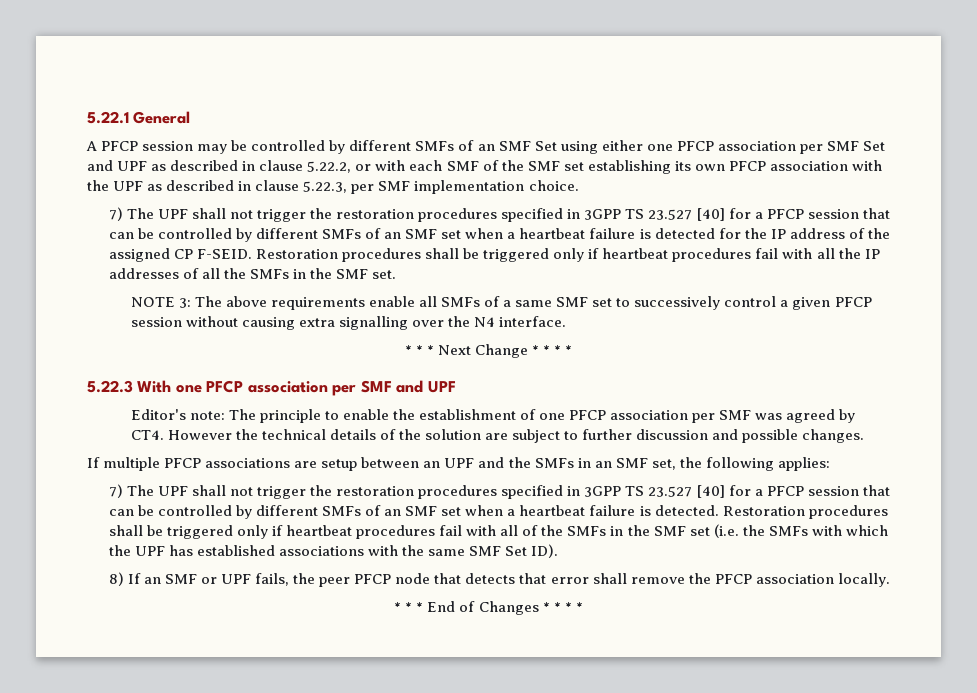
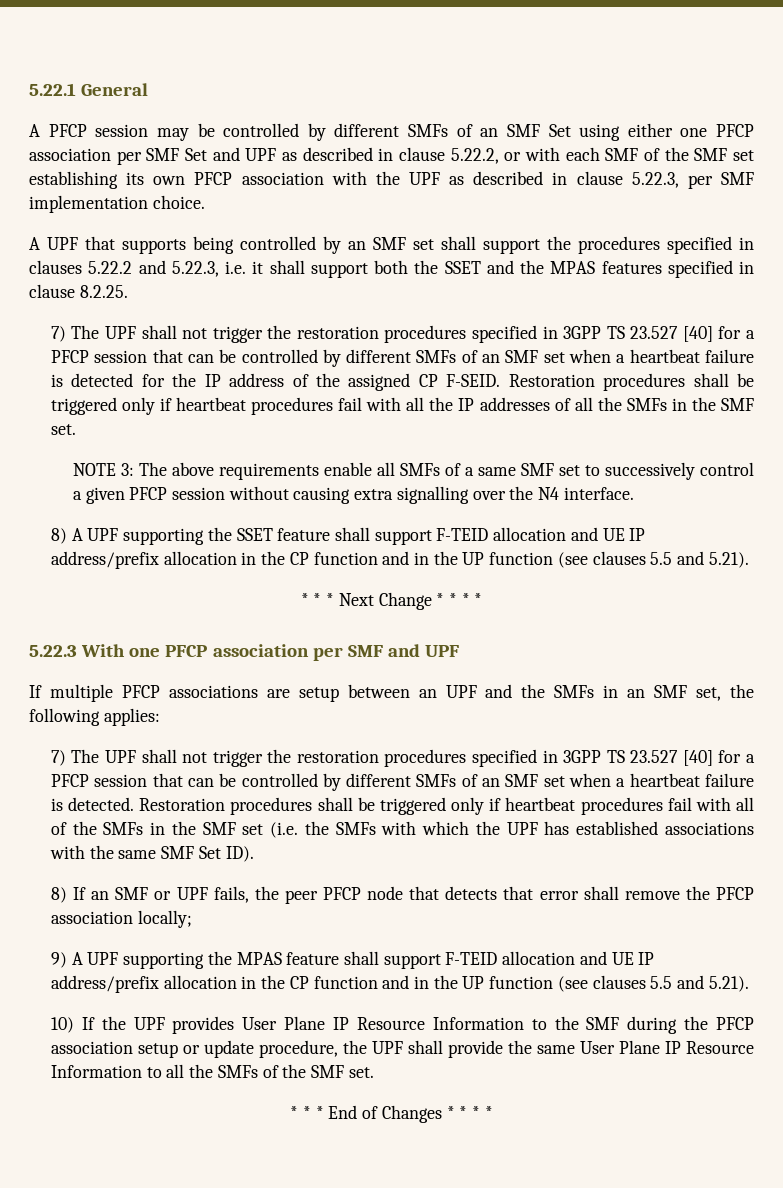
(579, 185) none -> [29,236,754,254] [29,260,754,278] [29,284,128,298] // A UPF that supports being controlled by an SMF set shall support the procedures specified in clauses 5.22.2 and 5.22.3, i.e. it shall support both the SSET and the MPAS features specified in clause 8.2.25.
(566, 321) none -> [50,527,646,545] [50,551,749,569] // 8) A UPF supporting the SSET feature shall support F-TEID allocation and UE IP address/prefix allocation in the CP function and in the UP function (see clauses 5.5 and 5.21).
[130,409,856,423] [130,429,865,443] // Editor's note: The principle to enable the establishment of one PFCP association per SMF was agreed by CT4. However the technical details of the solution are subject to further discussion and possible changes. -> (460, 651) none
[837,573,890,587] locally. -> [137,910,192,928] [50,951,655,969] [50,975,749,993] [50,1016,755,1034] [50,1040,754,1058] [50,1064,374,1078] locally; // 9) A UPF supporting the MPAS feature shall support F-TEID allocation and UE IP address/prefix allocation in the CP function and in the UP function (see clauses 5.5 and 5.21). // 10) If the UPF provides User Plane IP Resource Information to the SMF during the PFCP association setup or update procedure, the UPF shall provide the same User Plane IP Resource Information to all the SMFs of the SMF set.

